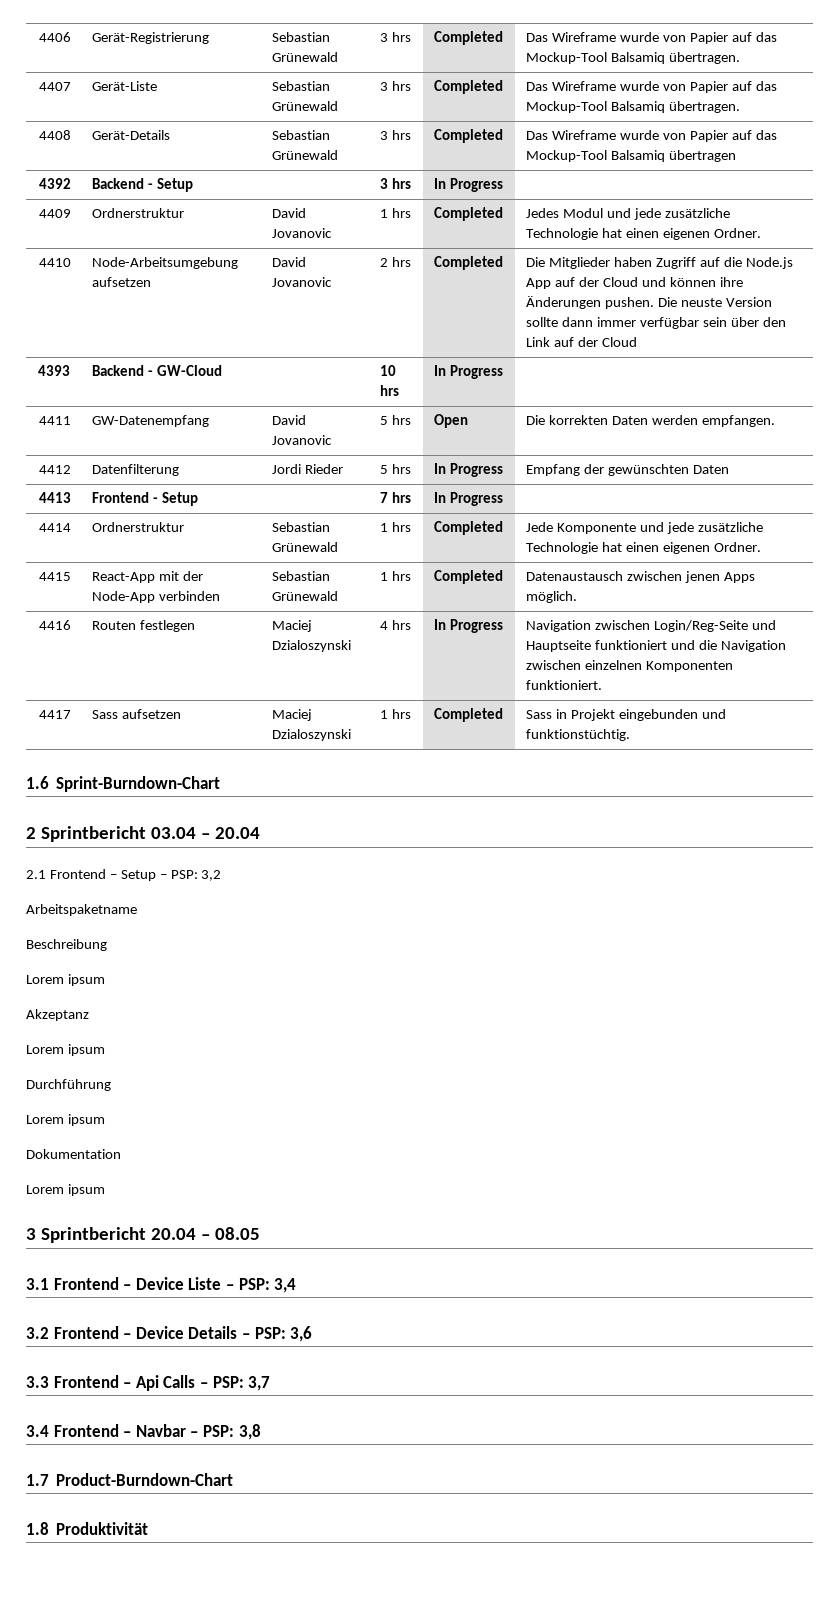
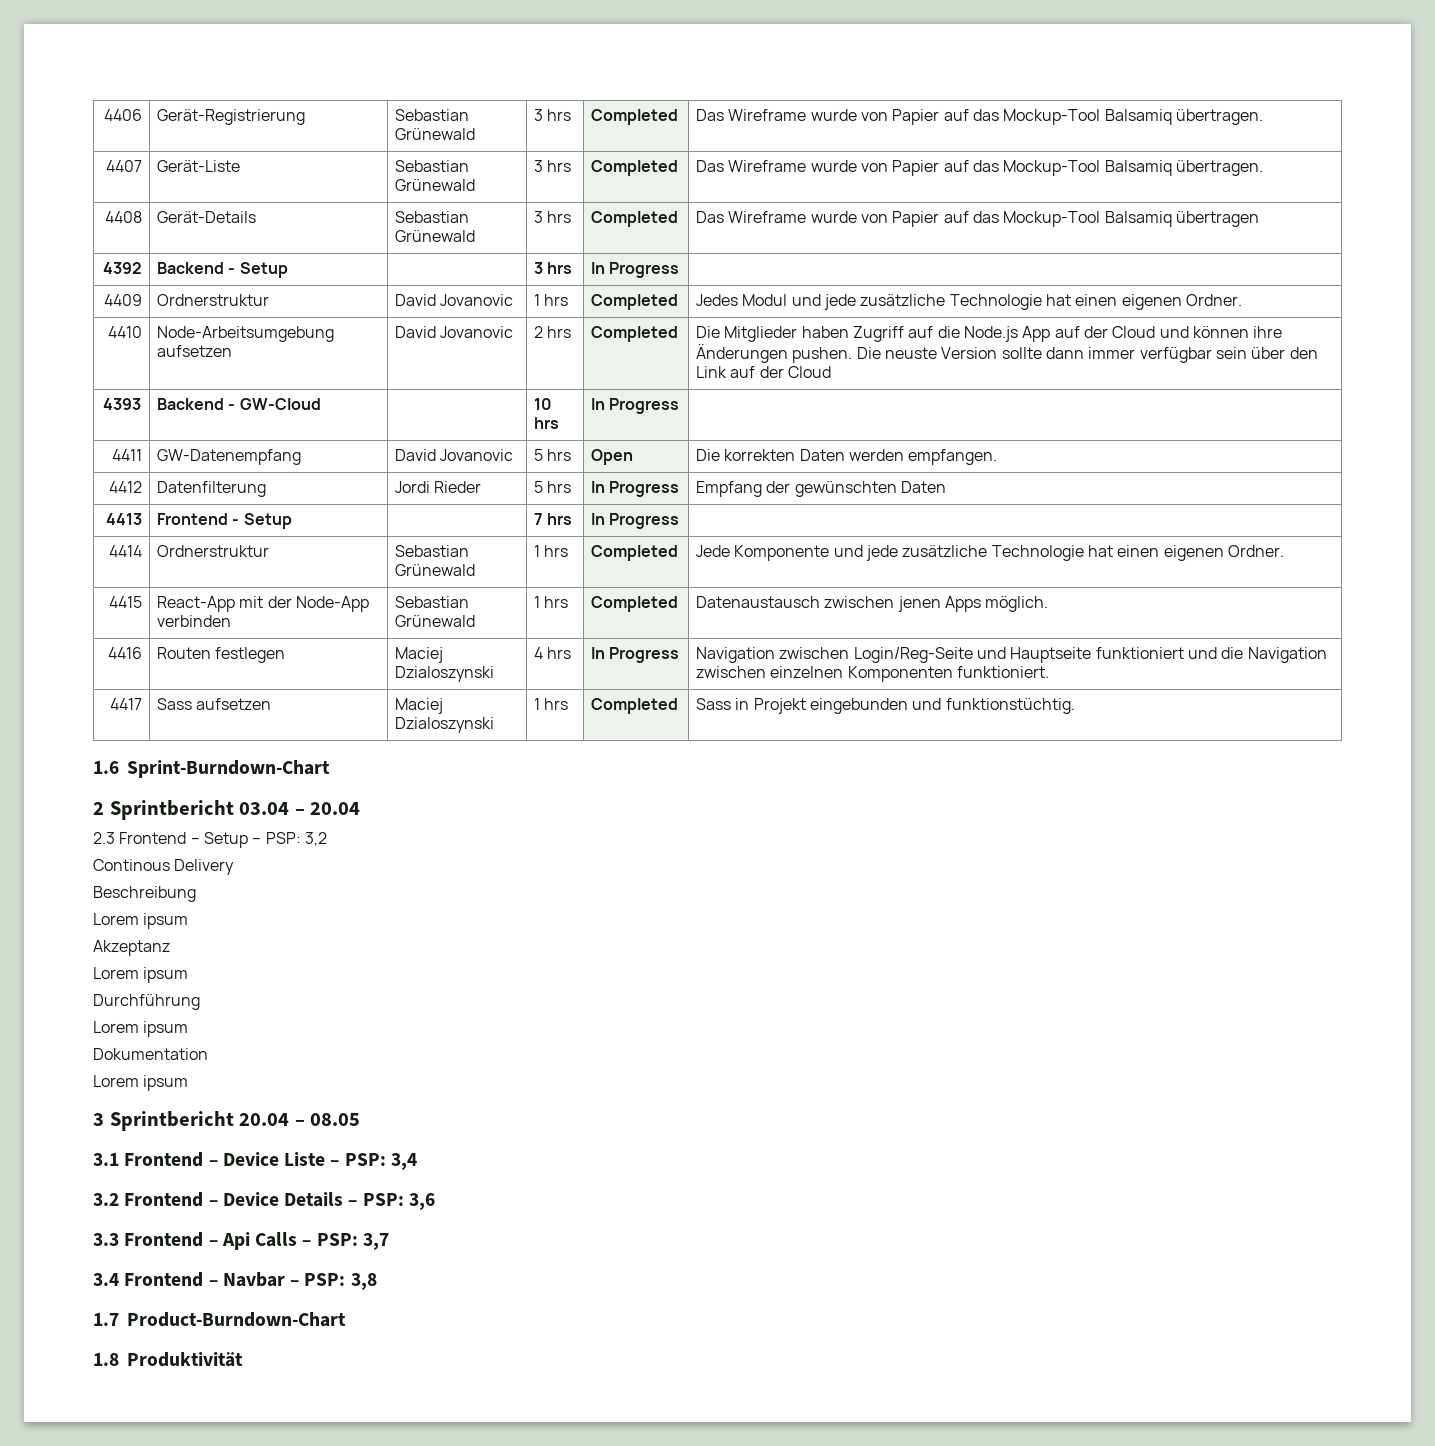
[26,870,46,879] 2.1 -> [93,832,115,844] 2.3
[26,904,137,916] Arbeitspaketname -> [93,859,235,875] Continous Delivery

